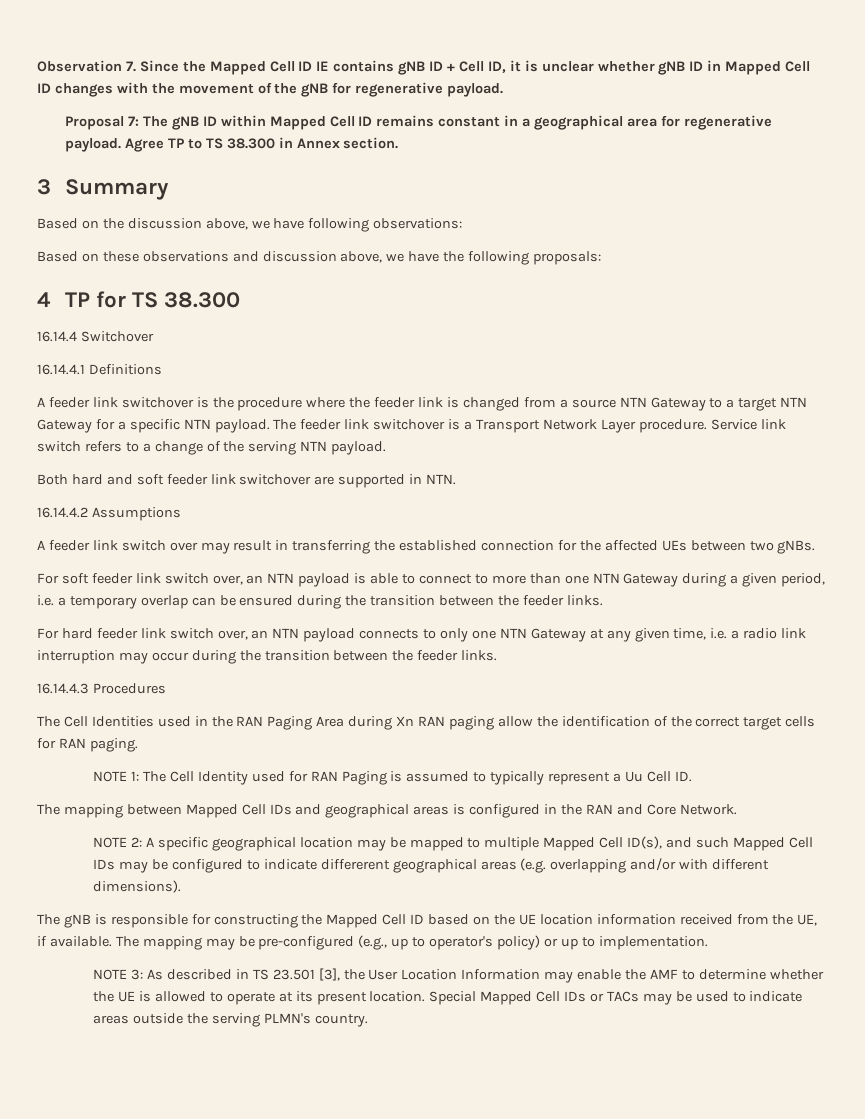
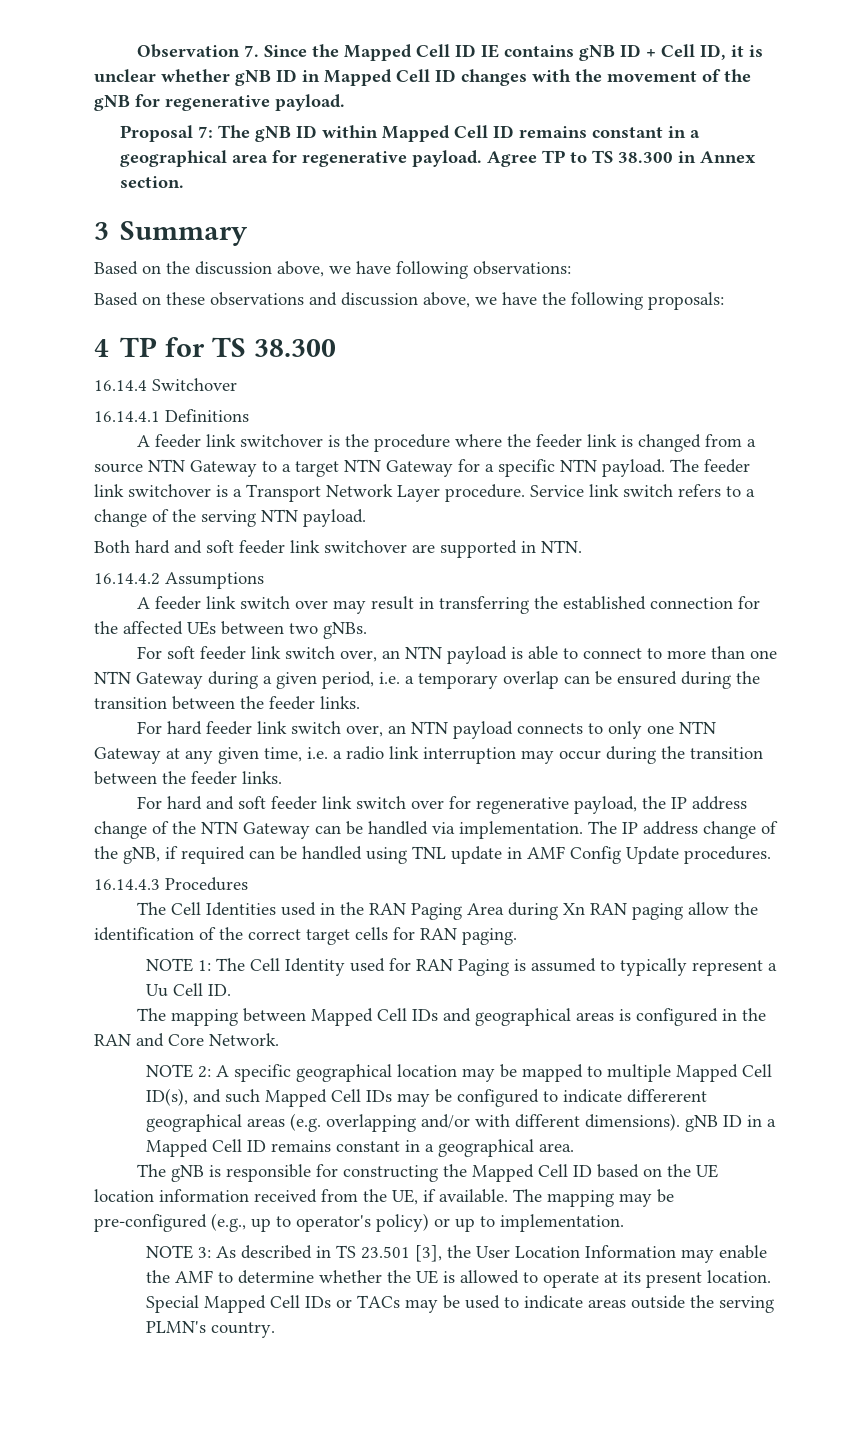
(498, 655) none -> [136,796,747,814] [94,821,778,839] [94,846,771,864] // For hard and soft feeder link switch over for regenerative payload, the IP address change of the NTN Gateway can be handled via implementation. The IP address change of the gNB, if required can be handled using TNL update in AMF Config Update procedures.
(182, 886) none -> [685,1115,777,1132] [146,1139,575,1157] gNB ID in a Mapped Cell ID remains constant in a geographical area.

